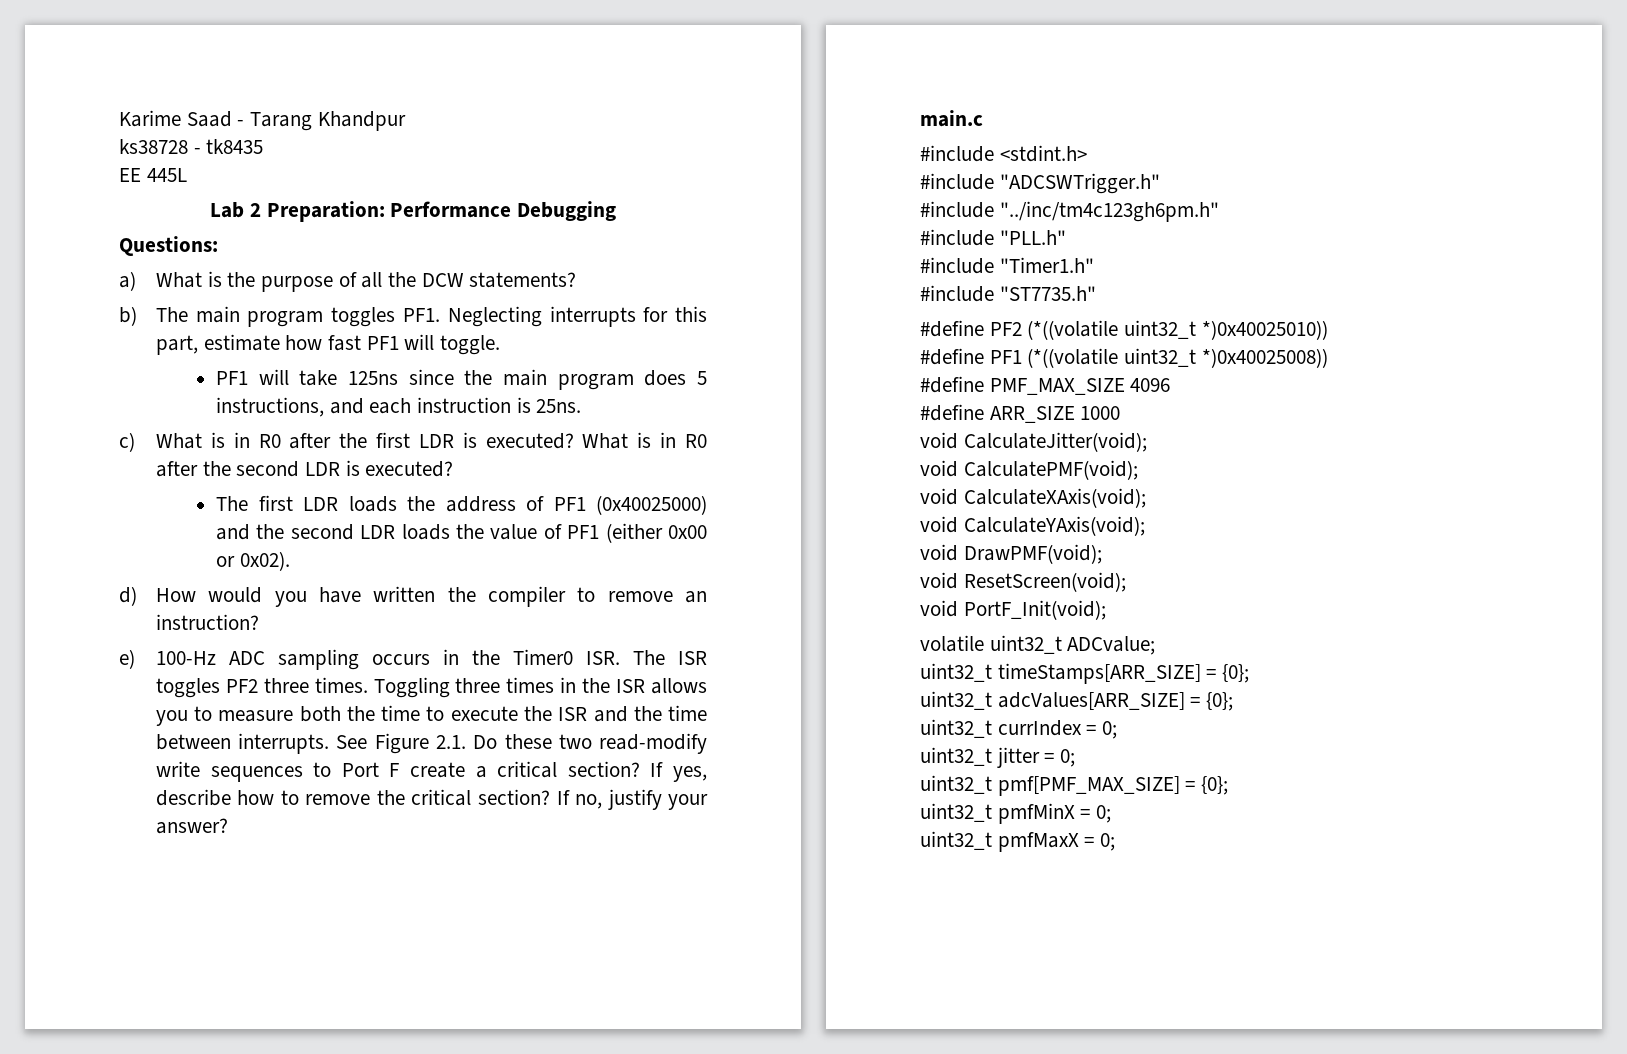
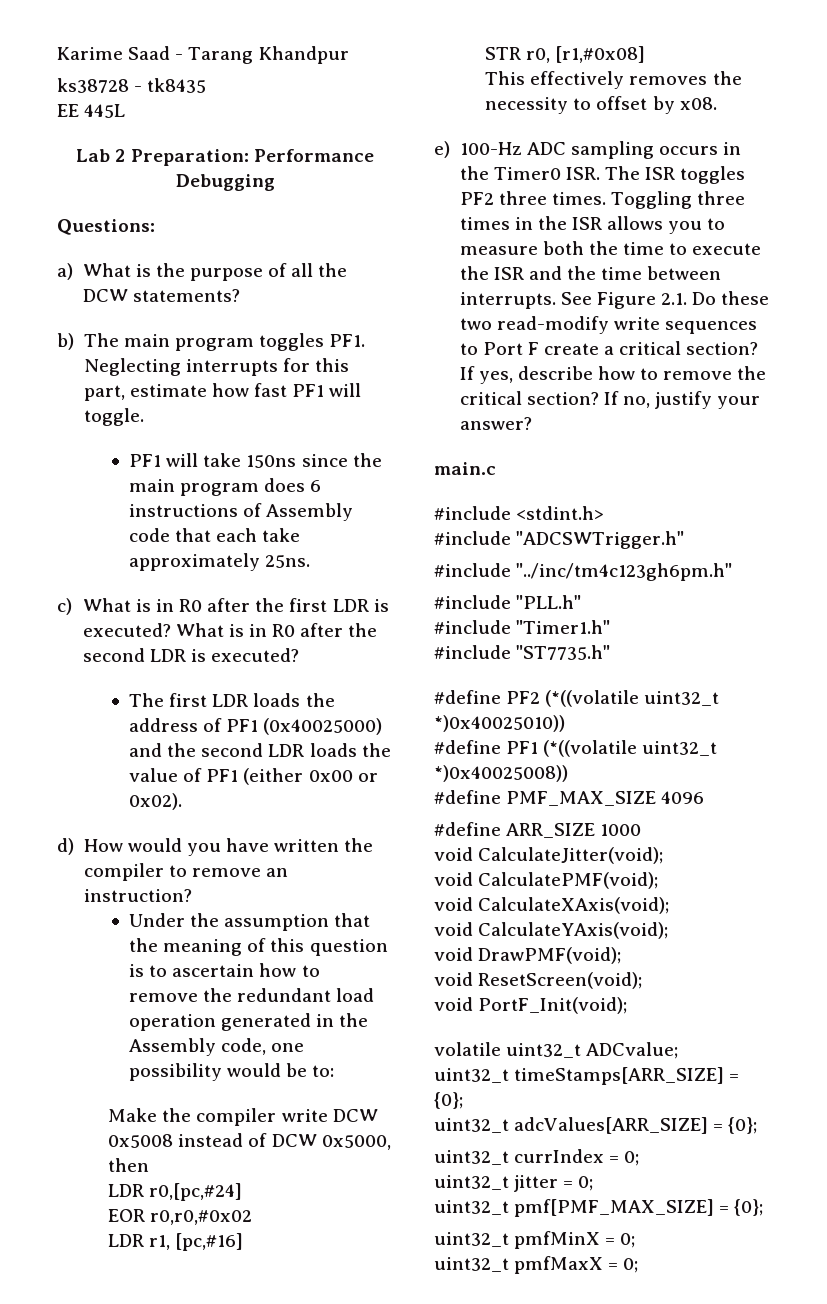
[348,371,399,385] 125ns -> [246,455,297,468] 150ns
[697,371,707,385] [216,397,531,417] 5 instructions, and each instruction is -> [310,480,322,492] [129,503,354,521] [129,528,301,542] [129,553,261,571] 6 instructions of Assembly code that each take approximately
(259, 622) none -> [129,913,371,931] [129,938,388,956] [129,963,320,977] [129,988,375,1002] [129,1013,369,1031] [129,1038,305,1056] [129,1063,335,1081] [108,1108,378,1126] [108,1133,391,1150] [108,1158,150,1172] [108,1183,243,1201] [108,1209,253,1225] [108,1233,244,1251] [485,46,646,63] [485,71,742,89] [485,96,717,114] // Under the assumption that the meaning of this question is to ascertain how to remove the redundant load operation generated in the Assembly code, one possibility would be to: // Make the compiler write DCW 0x5008 instead of DCW 0x5000, then // LDR r0,[pc,#24] // EOR r0,r0,#0x02 // LDR r1, [pc,#16] // STR r0, [r1,#0x08] // This effectively removes the necessity to offset by x08.

